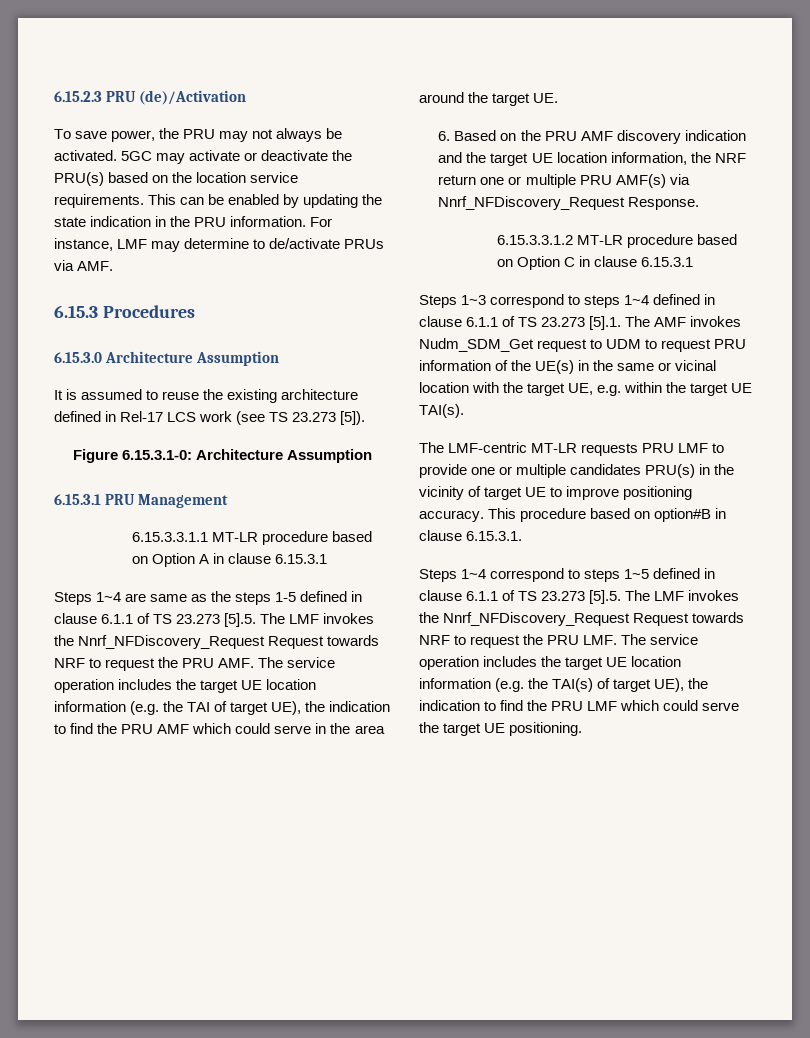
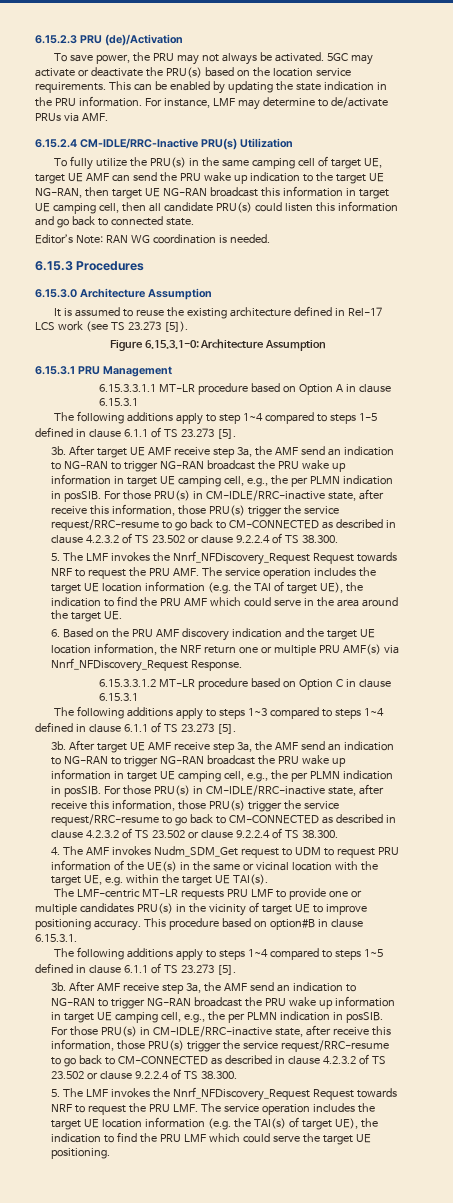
(114, 266) none -> [35,138,293,150] [54,156,382,170] [35,172,384,184] [35,186,389,199] [35,201,398,214] [35,216,194,228] [35,234,270,244] // 6.15.2.4 CM-IDLE/RRC-Inactive PRU(s) Utilization // To fully utilize the PRU(s) in the same camping cell of target UE, target UE AMF can send the PRU wake up indication to the target UE NG-RAN, then target UE NG-RAN broadcast this information in target UE camping cell, then all candidate PRU(s) could listen this information and go back to connected state. // Editor’s Note: RAN WG coordination is needed.
[54,591,232,605] Steps 1~4 are same as the -> [54,411,328,425] The following additions apply to step 1~4 compared to
[224,613,257,627] [5].5. -> [216,429,236,439] [51,445,394,458] [51,460,346,472] [51,474,393,487] [51,489,384,502] [51,504,339,517] [51,519,396,531] [51,533,338,544] [51,553,61,561] [5]. // 3b. After target UE AMF receive step 3a, the AMF send an indication to NG-RAN to trigger NG-RAN broadcast the PRU wake up information in target UE camping cell, e.g., the per PLMN indication in posSIB. For those PRU(s) in CM-IDLE/RRC-inactive state, after receive this information, those PRU(s) trigger the service request/RRC-resume to go back to CM-CONNECTED as described in clause 4.2.3.2 of TS 23.502 or clause 9.2.2.4 of TS 38.300. // 5.
[419,294,565,308] Steps 1~3 correspond -> [54,706,320,720] The following additions apply to steps 1~3 compared
[589,316,622,330] [5].1. -> [216,724,236,734] [51,740,394,753] [51,755,346,767] [51,769,393,782] [51,784,384,797] [51,799,339,812] [51,814,396,826] [51,828,338,839] [51,847,61,855] [5]. // 3b. After target UE AMF receive step 3a, the AMF send an indication to NG-RAN to trigger NG-RAN broadcast the PRU wake up information in target UE camping cell, e.g., the per PLMN indication in posSIB. For those PRU(s) in CM-IDLE/RRC-inactive state, after receive this information, those PRU(s) trigger the service request/RRC-resume to go back to CM-CONNECTED as described in clause 4.2.3.2 of TS 23.502 or clause 9.2.2.4 of TS 38.300. // 4.
[419,568,565,582] Steps 1~4 correspond -> [54,947,320,961] The following additions apply to steps 1~4 compared
[589,590,622,604] [5].5. -> [216,965,236,975] [51,981,356,994] [51,996,395,1009] [51,1011,383,1023] [51,1025,391,1037] [51,1039,389,1052] [51,1054,386,1067] [51,1069,237,1080] [51,1089,61,1097] [5]. // 3b. After AMF receive step 3a, the AMF send an indication to NG-RAN to trigger NG-RAN broadcast the PRU wake up information in target UE camping cell, e.g., the per PLMN indication in posSIB. For those PRU(s) in CM-IDLE/RRC-inactive state, after receive this information, those PRU(s) trigger the service request/RRC-resume to go back to CM-CONNECTED as described in clause 4.2.3.2 of TS 23.502 or clause 9.2.2.4 of TS 38.300. // 5.

